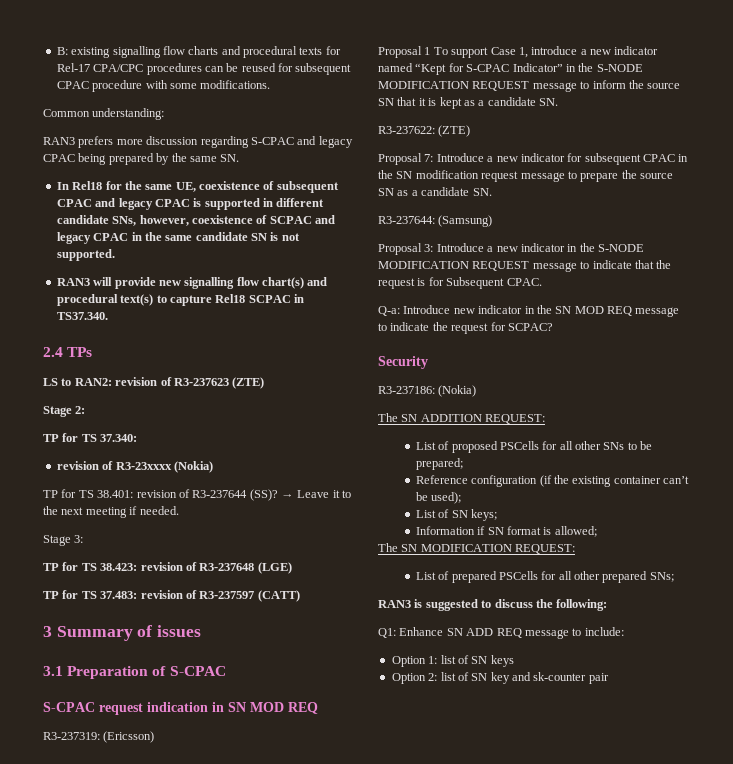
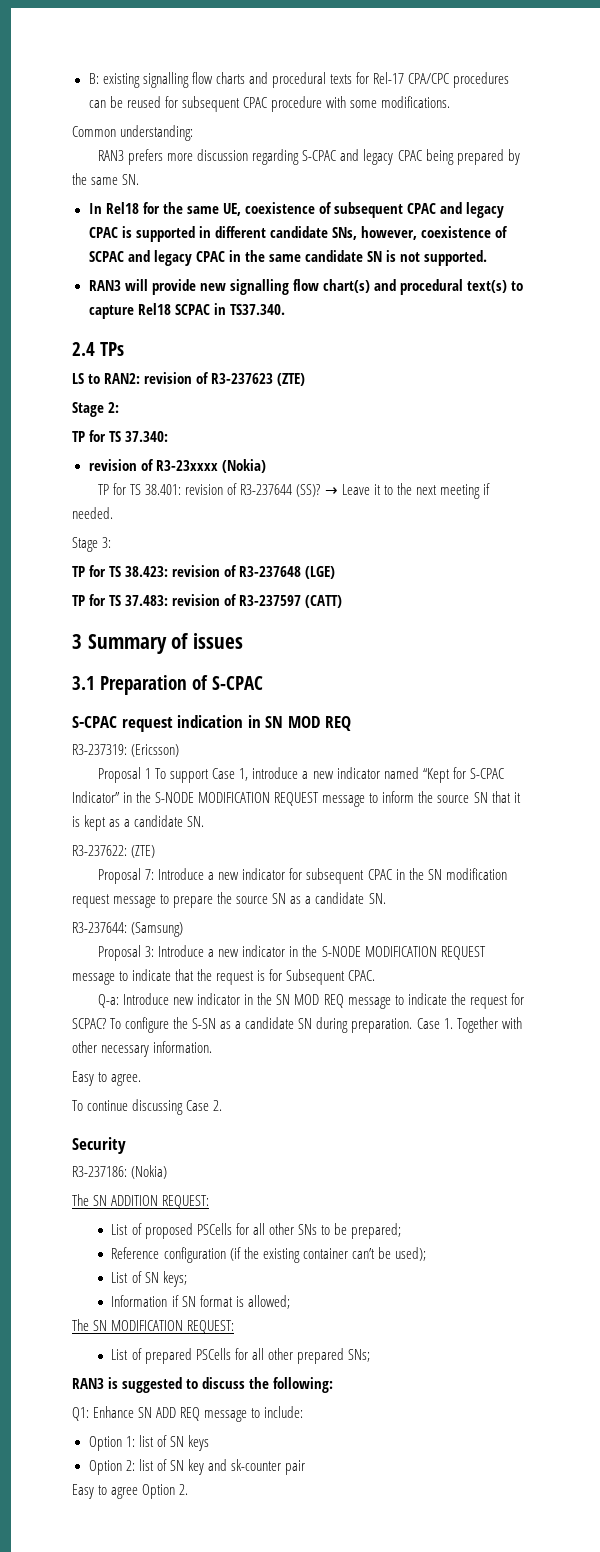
(553, 327) none -> [110,1017,522,1033] [72,1041,213,1057] [72,1071,142,1086] [72,1099,223,1115] To configure the S-SN as a candidate SN during preparation. Case 1. Together with other necessary information. // Easy to agree. // To continue discussing Case 2.
(609, 678) none -> [72,1484,189,1499] // Easy to agree Option 2.

